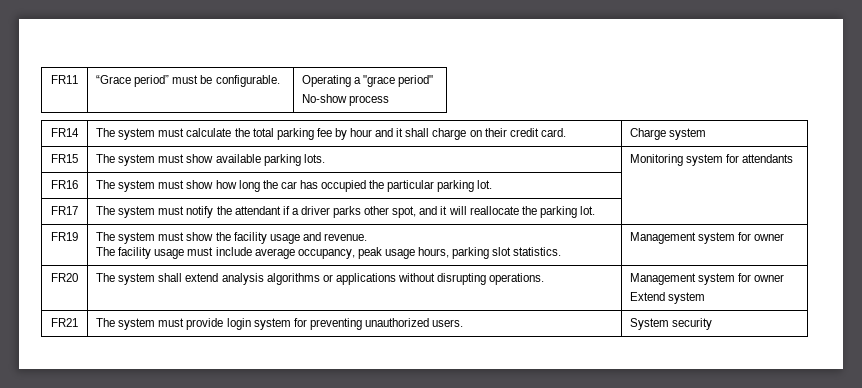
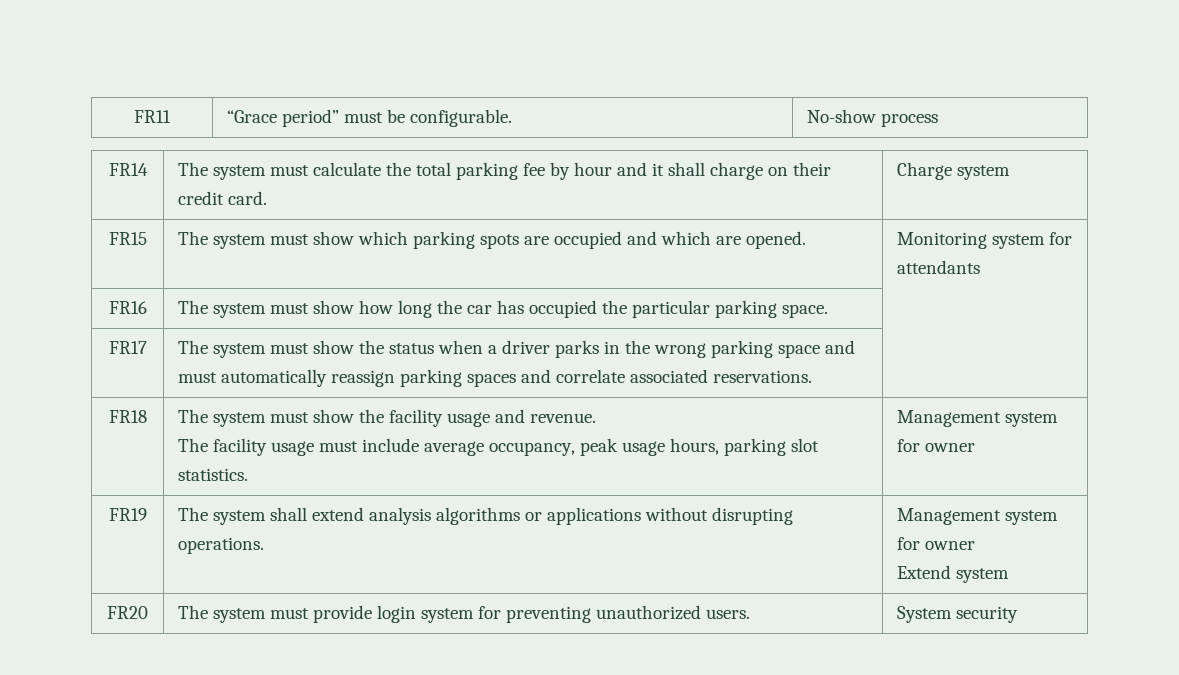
[302,75,434,87] Operating a "grace period" // -> (513, 118) none
[215,154,325,166] available parking lots. -> [358,231,807,249] which parking spots are occupied and which are opened.
[477,180,493,189] lot. -> [782,304,829,318] space.
[186,206,595,218] [51,232,78,241] notify the attendant if a driver parks other spot, and it will reallocate the parking lot. | // FR19 -> [313,340,856,358] [178,369,813,387] [108,410,147,423] show the status when a driver parks in the wrong parking space and must automatically reassign parking spaces and correlate associated reservations. | // FR18
[51,273,78,282] FR20 -> [108,508,147,521] FR19
[51,318,78,327] FR21 -> [107,606,148,619] FR20

